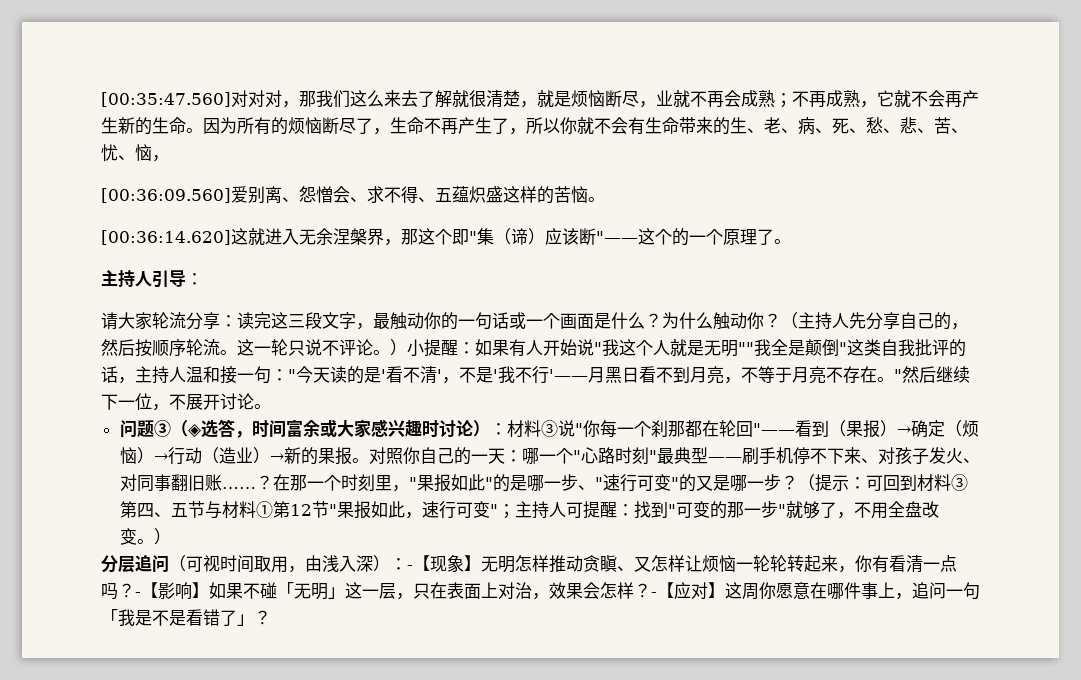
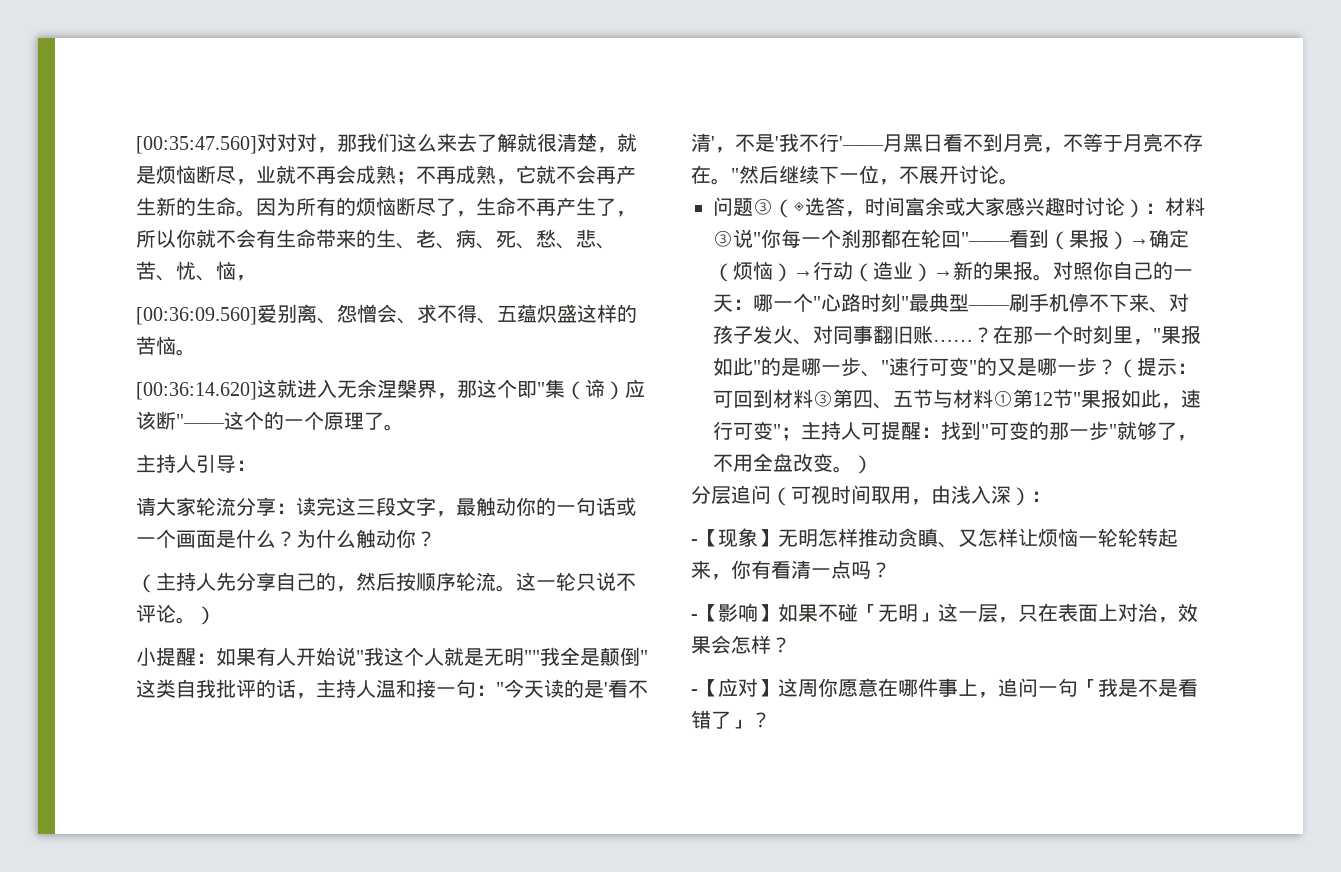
(781, 320) none -> (436, 539) //
(407, 347) none -> (216, 615) //
(407, 564) none -> (1051, 496) //
(135, 590) none -> (891, 570) //
(651, 590) none -> (791, 645) //

